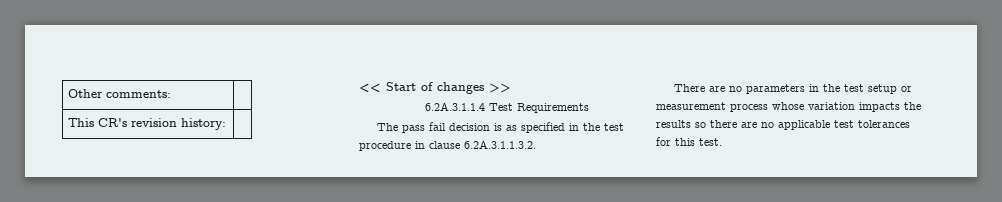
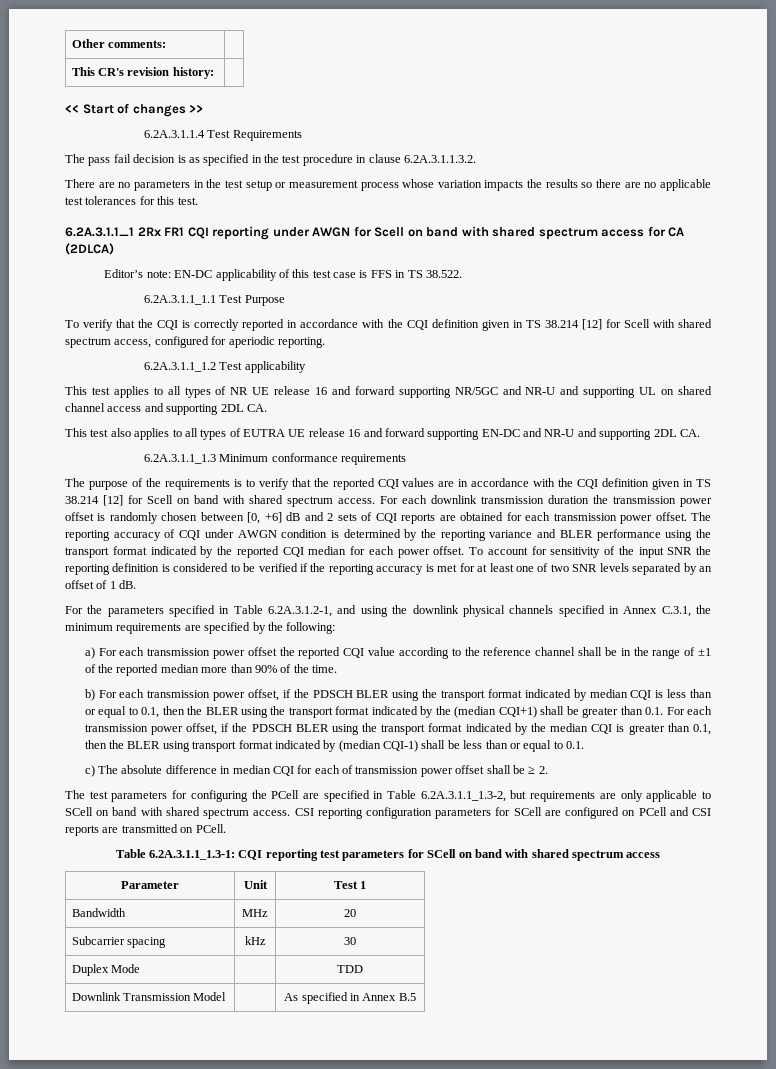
(722, 142) none -> [65,226,685,240] [65,243,114,255] [104,269,462,281] [143,295,285,306] [65,319,712,331] [65,336,325,348] [143,361,306,373] [65,386,713,398] [65,403,267,415] [65,428,700,440] [143,453,406,465] [65,478,712,490] [65,495,712,507] [65,512,712,524] [65,529,711,541] [65,546,711,558] [65,563,712,575] [65,580,137,589] [65,605,712,617] [65,622,336,634] [84,647,711,659] [84,664,338,676] [84,689,713,701] [84,706,712,718] [84,723,712,735] [84,740,585,752] [84,765,548,777] [65,790,712,802] [65,807,711,819] [65,824,226,836] [115,849,661,861] [121,881,179,889] [243,880,268,889] [333,881,367,889] [71,908,126,917] [242,909,268,917] [344,909,356,917] [71,936,166,948] [244,936,266,945] [344,937,356,945] [71,964,140,976] [337,965,363,973] [71,992,227,1001] [284,992,416,1004] // 6.2A.3.1.1_1 2Rx FR1 CQI reporting under AWGN for Scell on band with shared spectrum access for CA (2DLCA) // Editor’s note: EN-DC applicability of this test case is FFS in TS 38.522. // 6.2A.3.1.1_1.1 Test Purpose // To verify that the CQI is correctly reported in accordance with the CQI definition given in TS 38.214 [12] for Scell with shared spectrum access, configured for aperiodic reporting. // 6.2A.3.1.1_1.2 Test applicability // This test applies to all types of NR UE release 16 and forward supporting NR/5GC and NR-U and supporting UL on shared channel access and supporting 2DL CA. // This test also applies to all types of EUTRA UE release 16 and forward supporting EN-DC and NR-U and supporting 2DL CA. // 6.2A.3.1.1_1.3 Minimum conformance requirements // The purpose of the requirements is to verify that the reported CQI values are in accordance with the CQI definition given in TS 38.214 [12] for Scell on band with shared spectrum access. For each downlink transmission duration the transmission power offset is randomly chosen between [0, +6] dB and 2 sets of CQI reports are obtained for each transmission power offset. The reporting accuracy of CQI under AWGN condition is determined by the reporting variance and BLER performance using the transport format indicated by the reported CQI median for each power offset. To account for sensitivity of the input SNR the reporting definition is considered to be verified if the reporting accuracy is met for at least one of two SNR levels separated by an offset of 1 dB. // For the parameters specified in Table 6.2A.3.1.2-1, and using the downlink physical channels specified in Annex C.3.1, the minimum requirements are specified by the following: // a) For each transmission power offset the reported CQI value according to the reference channel shall be in the range of ±1 of the reported median more than 90% of the time. // b) For each transmission power offset, if the PDSCH BLER using the transport format indicated by median CQI is less than or equal to 0.1, then the BLER using the transport format indicated by the (median CQI+1) shall be greater than 0.1. For each transmission power offset, if the PDSCH BLER using the transport format indicated by the median CQI is greater than 0.1, then the BLER using transport format indicated by (median CQI-1) shall be less than or equal to 0.1. // c) The absolute difference in median CQI for each of transmission power offset shall be ≥ 2. // The test parameters for configuring the PCell are specified in Table 6.2A.3.1.1_1.3-2, but requirements are only applicable to SCell on band with shared spectrum access. CSI reporting configuration parameters for SCell are configured on PCell and CSI reports are transmitted on PCell. // Table 6.2A.3.1.1_1.3-1: CQI reporting test parameters for SCell on band with shared spectrum access // Parameter | Unit | Test 1 // Bandwidth | MHz | 20 // Subcarrier spacing | kHz | 30 // Duplex Mode | | TDD // Downlink Transmission Model | | As specified in Annex B.5

